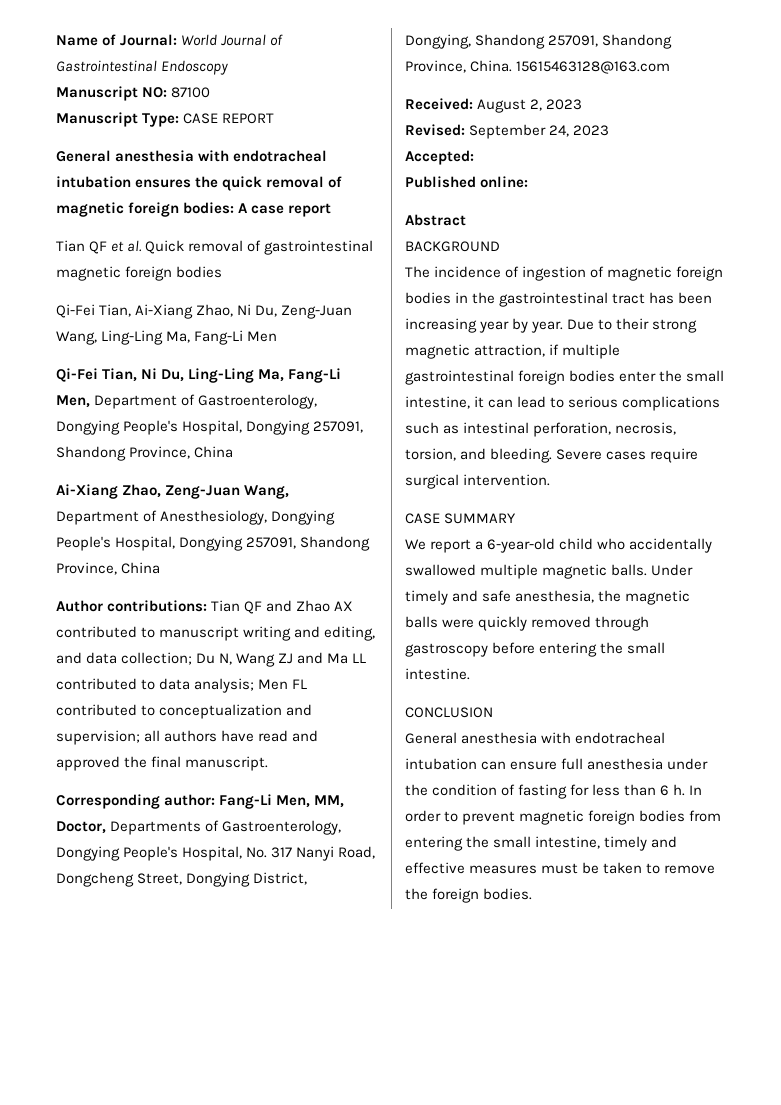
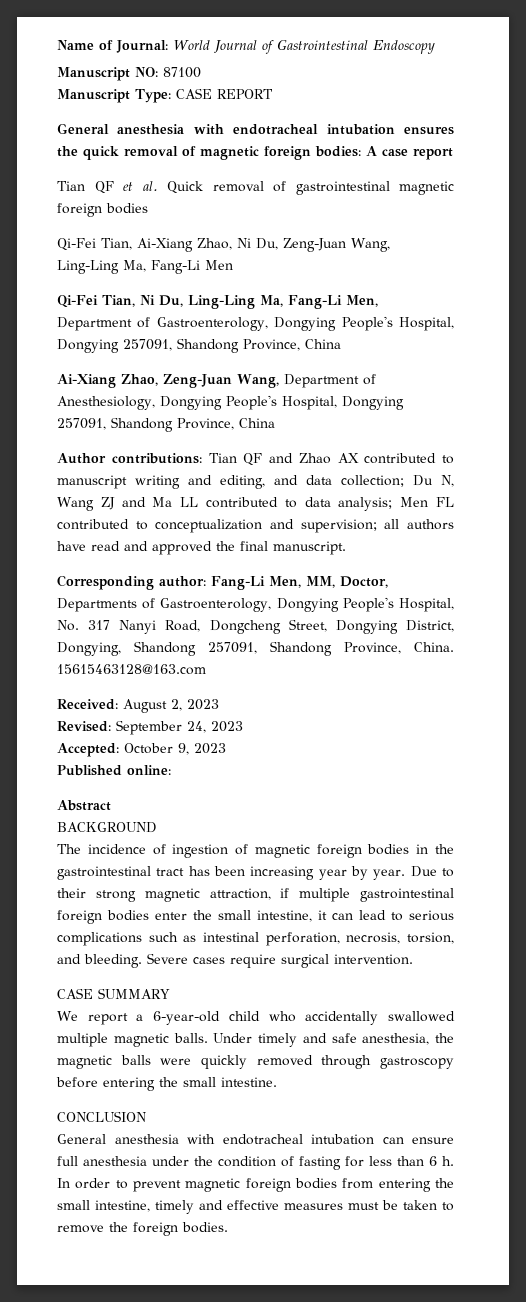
(474, 157) none -> [124,743,226,755] October 9, 2023

